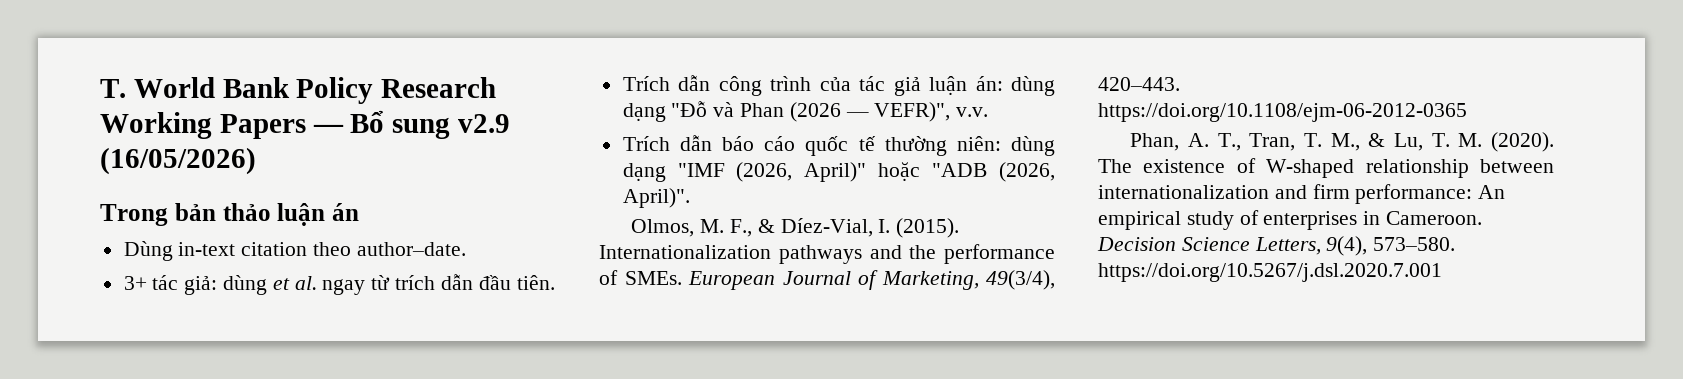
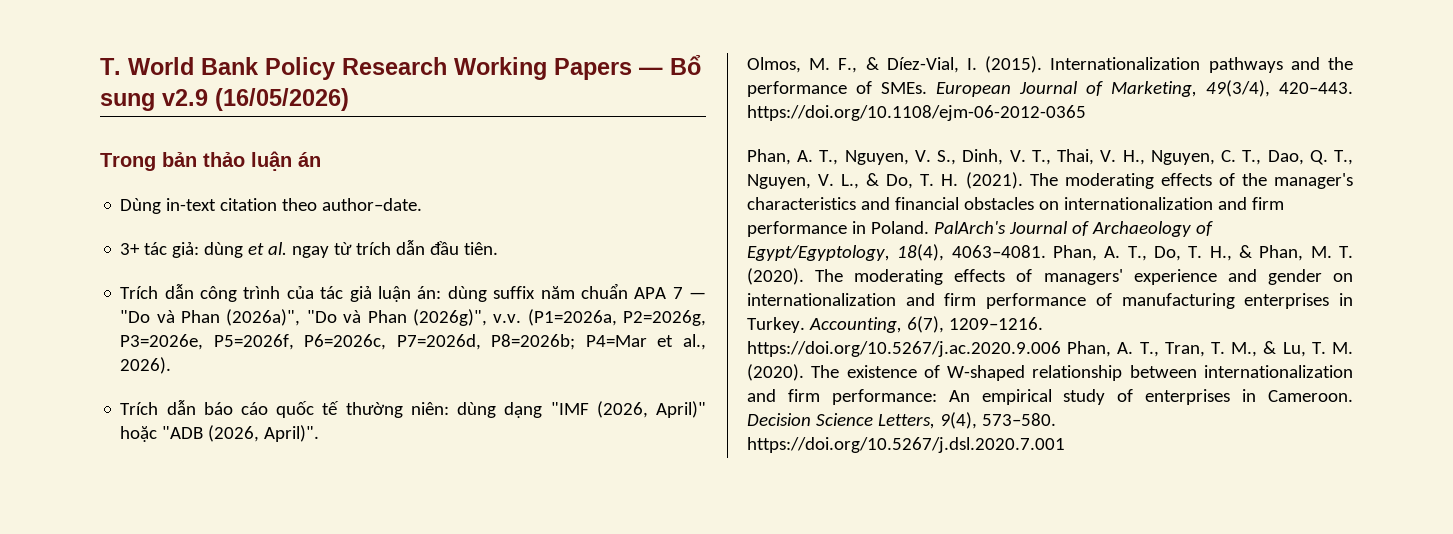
[622,101,989,122] dạng "Đỗ và Phan (2026 — VEFR)", v.v. -> [493,283,706,299] [120,309,706,326] [120,334,706,350] [120,357,172,374] suffix năm chuẩn APA 7 — "Do và Phan (2026a)", "Do và Phan (2026g)", v.v. (P1=2026a, P2=2026g, P3=2026e, P5=2026f, P6=2026c, P7=2026d, P8=2026b; P4=Mar et al., 2026).
(1241, 142) none -> [844,149,1354,165] [747,172,1353,189] [747,197,1284,210] [747,221,1213,237] [747,244,1353,261] [747,268,1353,285] [747,293,1353,309] [747,316,1043,333] [747,341,1159,357] Nguyen, V. S., Dinh, V. T., Thai, V. H., Nguyen, C. T., Dao, Q. T., Nguyen, V. L., & Do, T. H. (2021). The moderating effects of the manager's characteristics and financial obstacles on internationalization and firm performance in Poland. PalArch's Journal of Archaeology of Egypt/Egyptology, 18(4), 4063–4081. Phan, A. T., Do, T. H., & Phan, M. T. (2020). The moderating effects of managers' experience and gender on internationalization and firm performance of manufacturing enterprises in Turkey. Accounting, 6(7), 1209–1216. https://doi.org/10.5267/j.ac.2020.9.006 Phan, A. T.,

